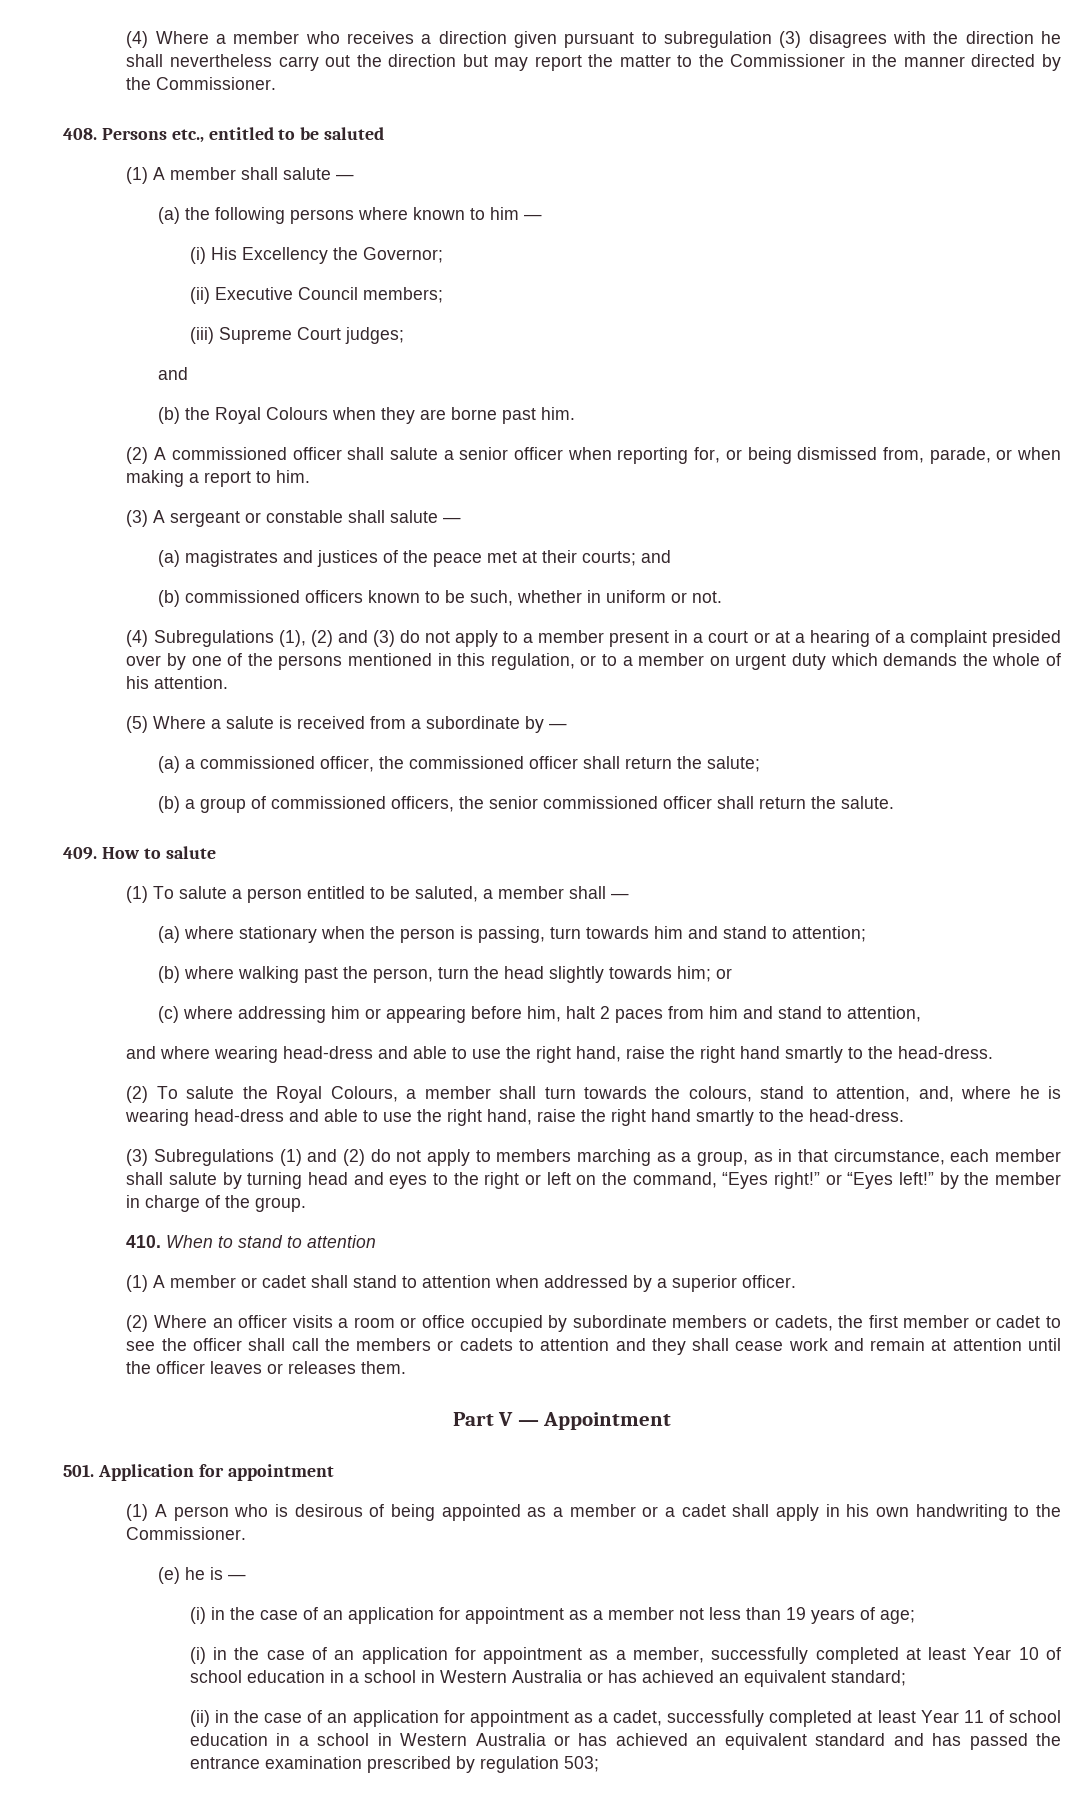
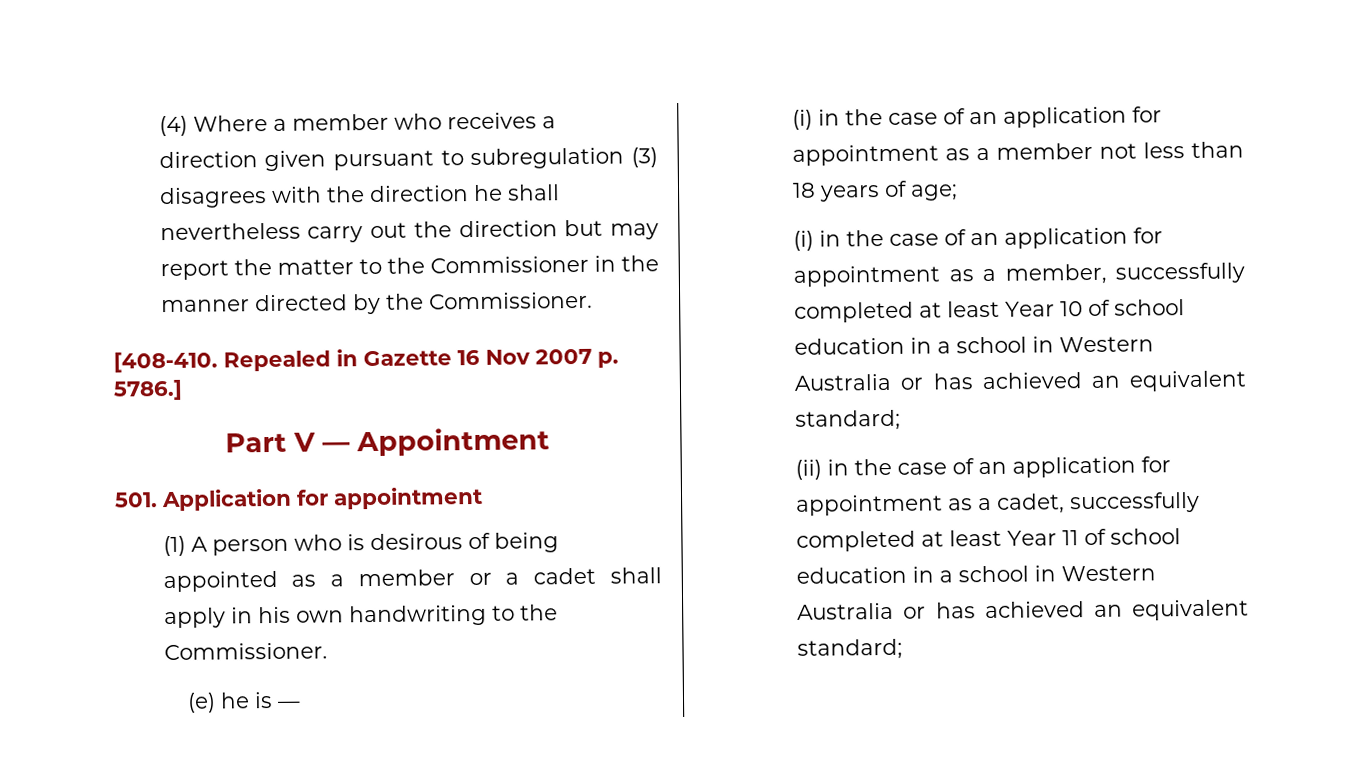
[63,127,385,143] [126,167,355,184] [158,207,543,224] [189,247,443,264] [189,287,443,304] [189,327,404,344] [158,367,189,380] [158,407,576,424] [126,447,1062,464] [126,470,311,487] [126,510,462,527] [158,550,672,567] [158,590,723,607] [126,630,1062,647] [126,653,1061,670] [126,676,229,689] [126,716,568,733] [158,756,761,773] [158,796,895,813] [63,846,216,860] [126,886,630,903] [158,926,867,943] [158,966,733,983] [158,1006,922,1023] [126,1046,994,1063] [126,1086,1062,1103] [125,1109,905,1126] [126,1149,1062,1166] [126,1172,1061,1189] [126,1195,307,1212] [126,1235,377,1248] [126,1275,797,1292] [126,1315,1061,1332] [126,1338,1062,1355] [126,1361,407,1374] 408. Persons etc., entitled to be saluted // (1) A member shall salute — // (a) the following persons where known to him — // (i) His Excellency the Governor; // (ii) Executive Council members; // (iii) Supreme Court judges; // and // (b) the Royal Colours when they are borne past him. // (2) A commissioned officer shall salute a senior officer when reporting for, or being dismissed from, parade, or when making a report to him. // (3) A sergeant or constable shall salute — // (a) magistrates and justices of the peace met at their courts; and // (b) commissioned officers known to be such, whether in uniform or not. // (4) Subregulations (1), (2) and (3) do not apply to a member present in a court or at a hearing of a complaint presided over by one of the persons mentioned in this regulation, or to a member on urgent duty which demands the whole of his attention. // (5) Where a salute is received from a subordinate by — // (a) a commissioned officer, the commissioned officer shall return the salute; // (b) a group of commissioned officers, the senior commissioned officer shall return the salute. // 409. How to salute // (1) To salute a person entitled to be saluted, a member shall — // (a) where stationary when the person is passing, turn towards him and stand to attention; // (b) where walking past the person, turn the head slightly towards him; or // (c) where addressing him or appearing before him, halt 2 paces from him and stand to attention, // and where wearing head-dress and able to use the right hand, raise the right hand smartly to the head-dress. // (2) To salute the Royal Colours, a member shall turn towards the colours, stand to attention, and, where he is wearing head-dress and able to use the right hand, raise the right hand smartly to the head-dress. // (3) Subregulations (1) and (2) do not apply to members marching as a group, as in that circumstance, each member shall salute by turning head and eyes to the right or left on the command, “Eyes right!” or “Eyes left!” by the member in charge of the group. // 410. When to stand to attention // (1) A member or cadet shall stand to attention when addressed by a superior officer. // (2) Where an officer visits a room or office occupied by subordinate members or cadets, the first member or cadet to see the officer shall call the members or cadets to attention and they shall cease work and remain at attention until the officer leaves or releases them. -> [113,348,619,373] [113,379,183,401] [408-410. Repealed in Gazette 16 Nov 2007 p. 5786.]
[785,1607,806,1620] 19 -> [792,182,817,198] 18
[815,1733,1061,1750] [189,1756,599,1773] standard and has passed the entrance examination prescribed by regulation 503; -> [797,638,904,660] standard;

